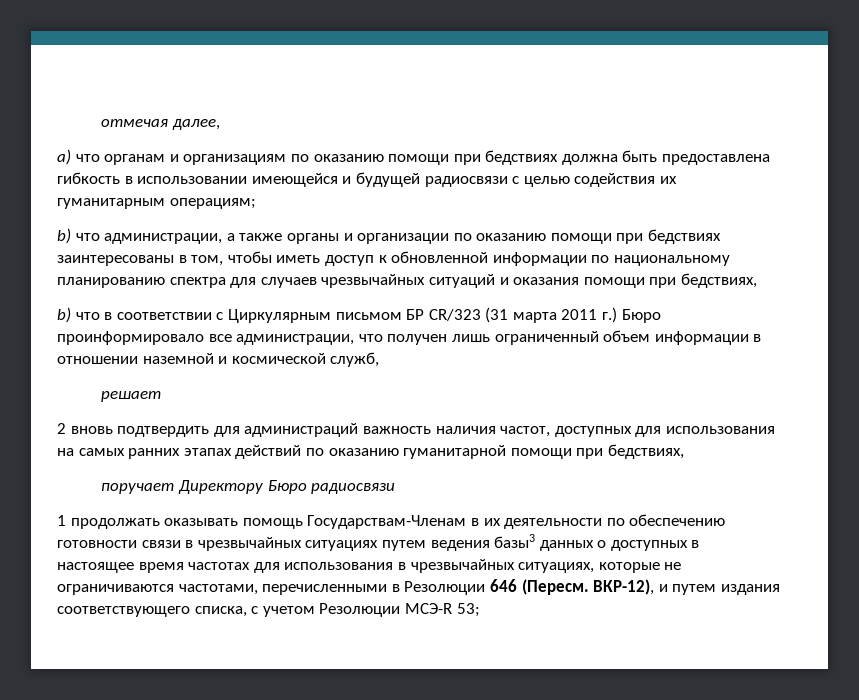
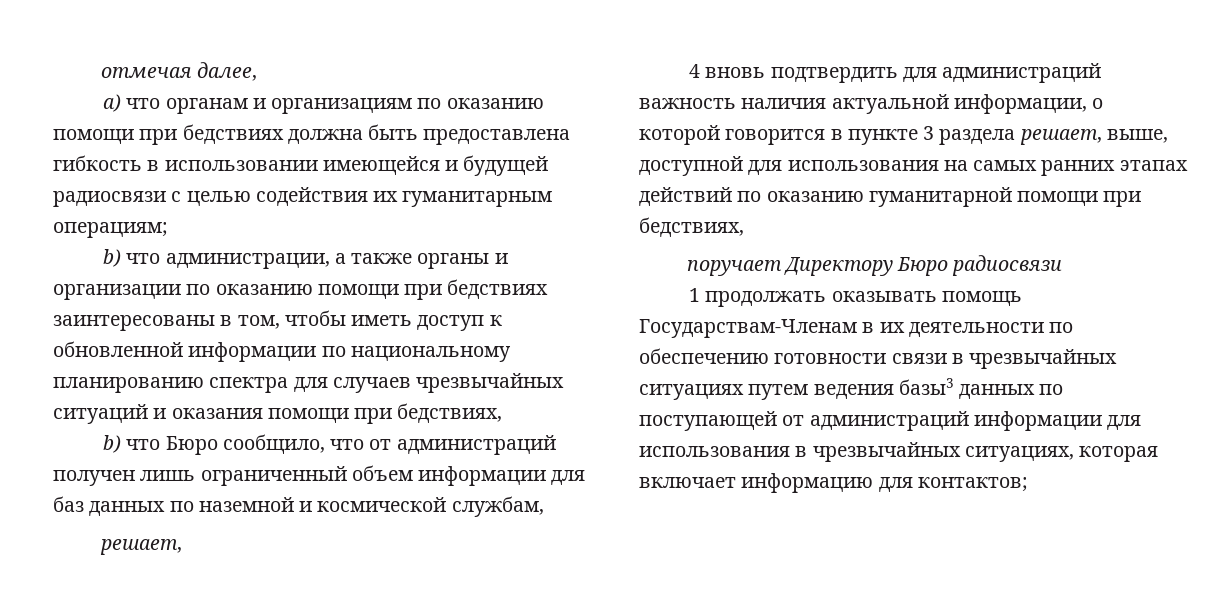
[104,307,661,323] [57,331,383,345] в соответствии с Циркулярным письмом БР CR/323 (31 марта 2011 г.) Бюро проинформировало все администрации, что -> [165,434,556,455] Бюро сообщило, что от администраций
[753,334,762,342] [57,352,380,367] [101,391,162,402] [57,423,66,434] в отношении наземной и космической служб, // решает // 2 -> [551,470,586,485] [53,496,544,517] [99,539,182,555] [689,64,701,78] для баз данных по наземной и космической службам, // решает, // 4
[500,426,632,437] частот, доступных -> [831,94,1104,114] [639,125,1168,145] [639,156,743,176] актуальной информации, о которой говорится в пункте 3 раздела решает, выше, доступной
[597,540,700,551] [57,562,251,573] о доступных в настоящее время частотах -> [1039,384,1064,395] [639,411,1102,431] по поступающей от администраций информации
[598,562,682,573] [57,579,780,595] [57,603,480,617] которые не ограничиваются частотами, перечисленными в Резолюции 646 (Пересм. ВКР-12), и путем издания соответствующего списка, с учетом Резолюции МСЭ-R 53; -> [1079,446,1159,462] [639,473,1028,493] которая включает информацию для контактов;

